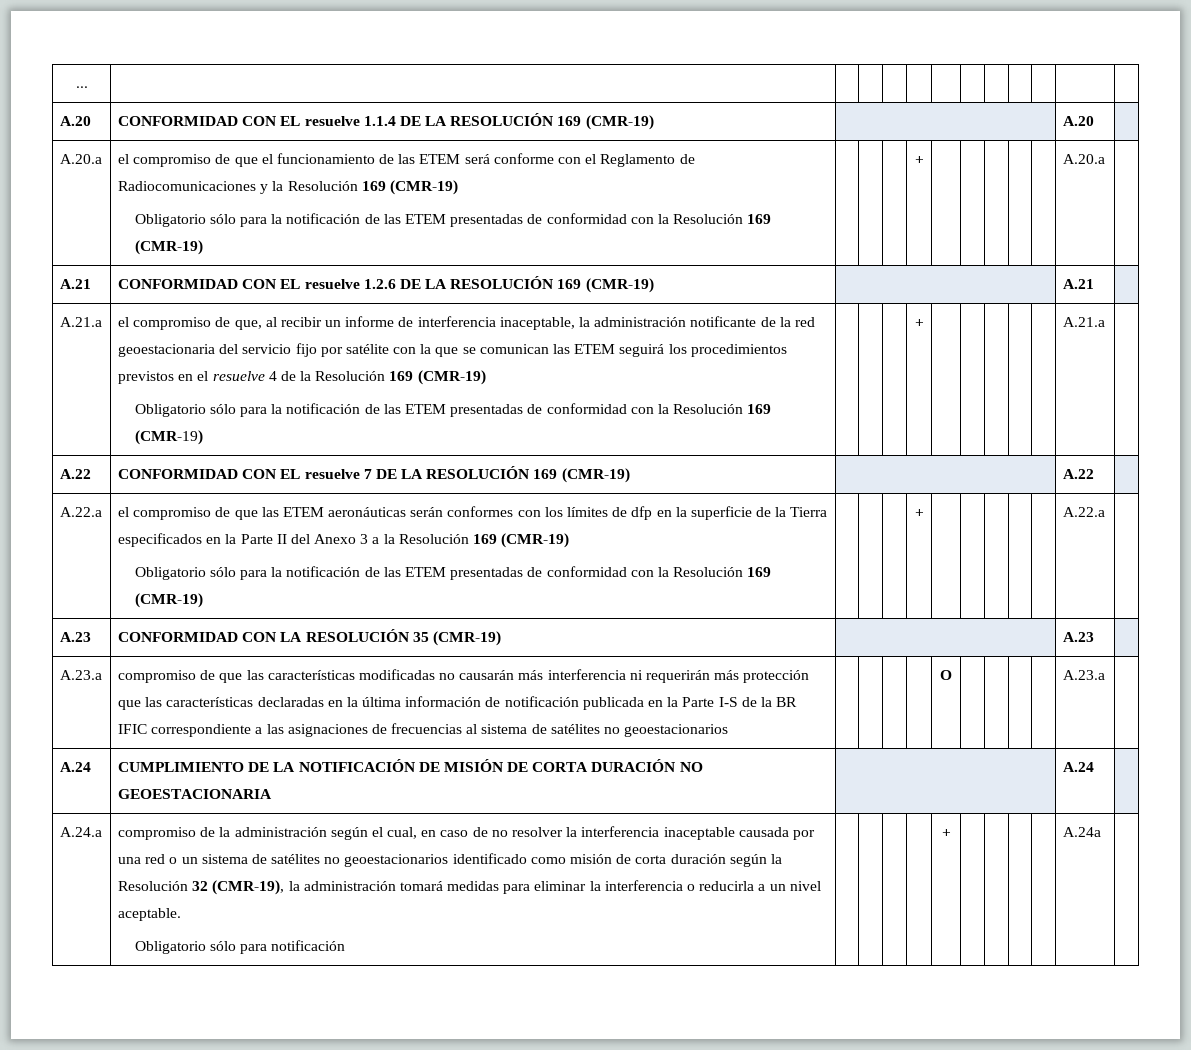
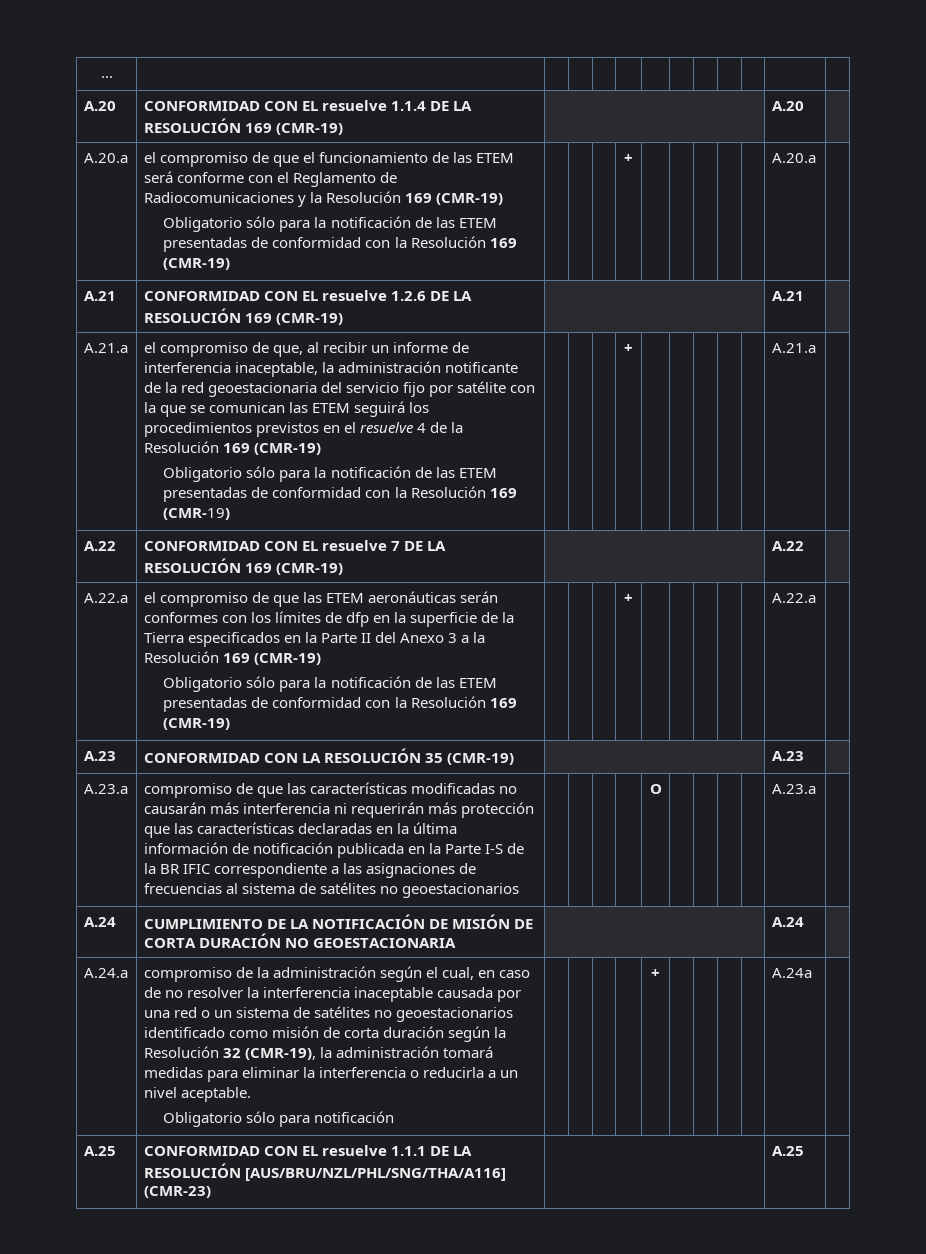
(1101, 832) none -> [83,1146,116,1156] [143,1145,473,1156] [143,1163,506,1181] [143,1186,211,1198] [771,1146,804,1156] // A.25 | CONFORMIDAD CON EL resuelve 1.1.1 DE LA RESOLUCIÓN [AUS/BRU/NZL/PHL/SNG/THA/A116] (CMR-23) | | A.25 |

